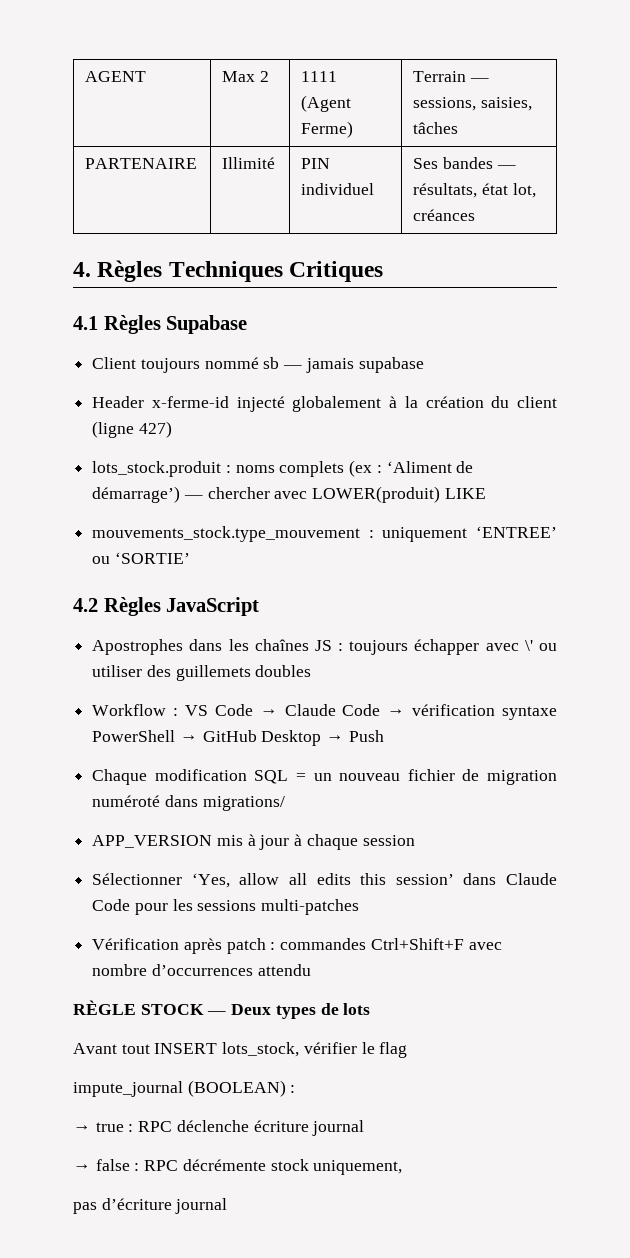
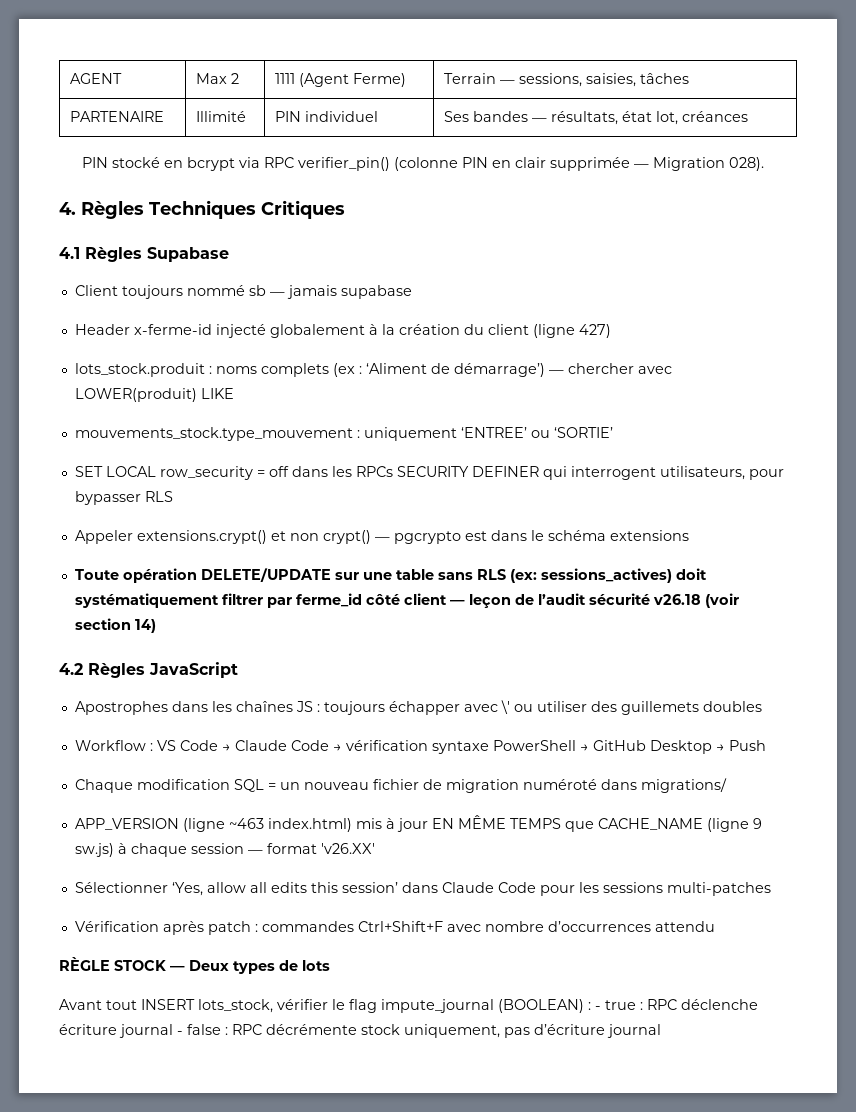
(476, 215) none -> [82,157,765,171] // PIN stocké en bcrypt via RPC verifier_pin() (colonne PIN en clair supprimée — Migration 028).
(190, 558) none -> [74,466,784,480] [74,491,173,505] [74,530,689,544] [74,568,707,583] [74,593,739,609] [74,618,156,633] // SET LOCAL row_security = off dans les RPCs SECURITY DEFINER qui interrogent utilisateurs, pour bypasser RLS // Appeler extensions.crypt() et non crypt() — pgcrypto est dans le schéma extensions // Toute opération DELETE/UPDATE sur une table sans RLS (ex: sessions_actives) doit systématiquement filtrer par ferme_id côté client — leçon de l’audit sécurité v26.18 (voir section 14)
[216,834,290,850] mis à jour -> [182,815,762,832] [74,843,114,857] (ligne ~463 index.html) mis à jour EN MÊME TEMPS que CACHE_NAME (ligne 9 sw.js)
(415, 840) none -> [247,843,375,854] — format 'v26.XX'
(408, 1050) // -> (377, 1006) none
[73,1125,91,1132] // → -> [595,1006,601,1010] -
[73,1164,91,1171] // → -> [177,1031,183,1035] -
(403, 1167) // -> (500, 1031) none

